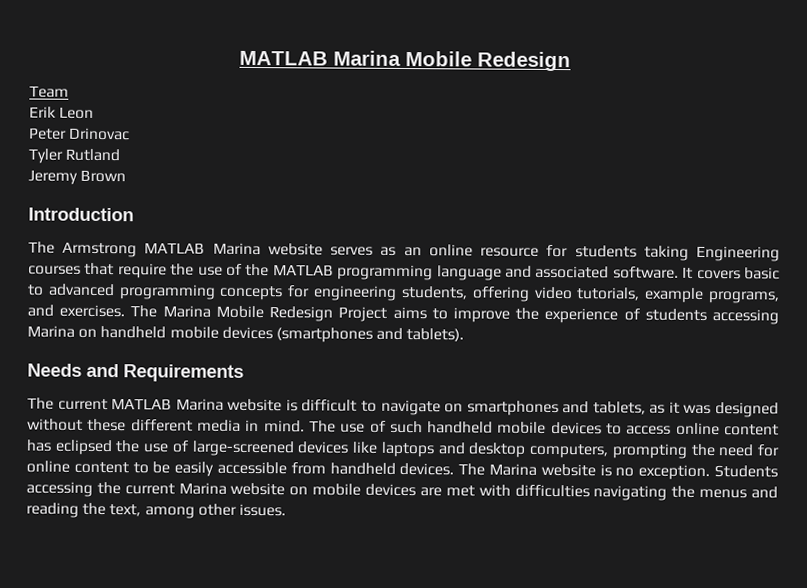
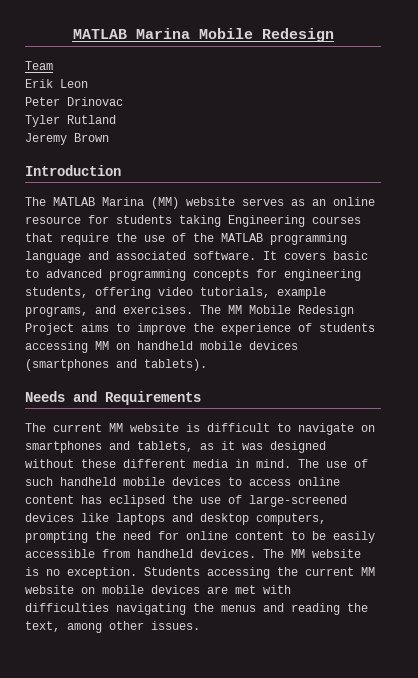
[62,241,261,258] Armstrong MATLAB Marina -> [53,197,179,209] MATLAB Marina (MM)
[162,305,211,318] Marina -> [228,305,242,314] MM
[27,325,75,338] Marina -> [95,341,109,350] MM
[111,398,224,411] MATLAB Marina -> [109,423,123,432] MM
[489,463,537,476] Marina -> [291,549,305,558] MM
[178,482,227,495] Marina -> [361,567,375,576] MM

